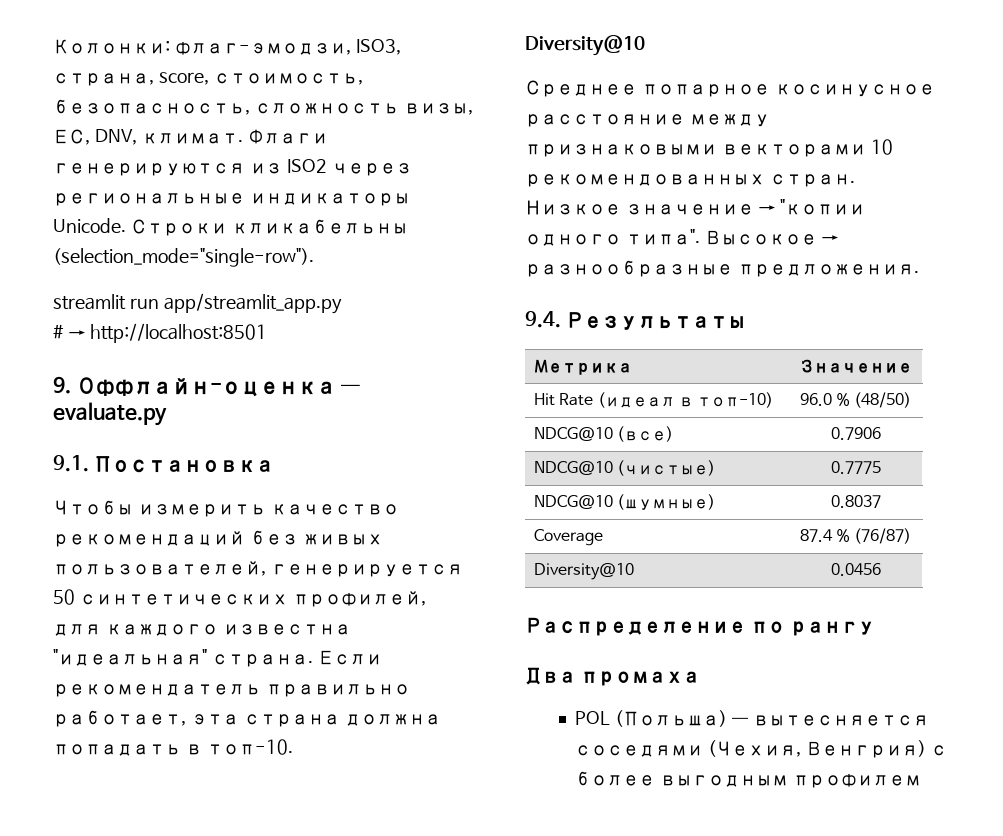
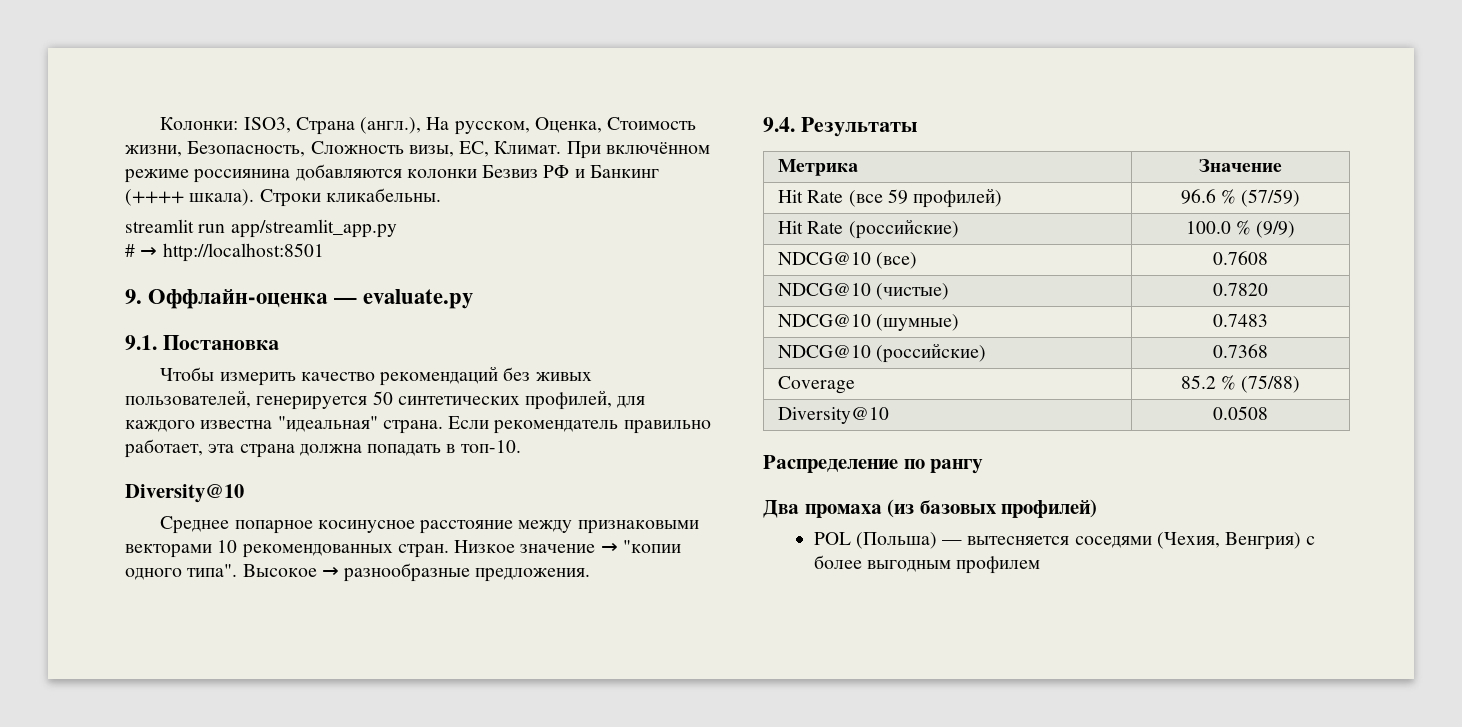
[174,39,401,55] [53,72,363,86] [53,99,473,115] [53,129,328,145] [53,159,412,176] [53,193,410,206] [53,218,408,236] [53,248,314,267] флаг-эмодзи, ISO3, страна, score, стоимость, безопасность, сложность визы, ЕС, DNV, климат. Флаги генерируются из ISO2 через региональные индикаторы Unicode. Строки кликабельны (selection_mode="single-row"). -> [243,117,697,135] [125,141,710,159] [124,164,659,183] [125,188,441,207] ISO3, Страна (англ.), На русском, Оценка, Стоимость жизни, Безопасность, Сложность визы, ЕС, Климат. При включённом режиме россиянина добавляются колонки Безвиз РФ и Банкинг (++++ шкала). Строки кликабельны.
[597,392,774,408] [799,392,912,408] (идеал в топ-10) | 96.0 % (48/50) -> [848,188,1003,208] [1180,189,1301,207] [778,219,959,239] [1185,220,1296,238] (все 59 профилей) | 96.6 % (57/59) // Hit Rate (российские) | 100.0 % (9/9)
[830,427,881,440] 0.7906 -> [1213,251,1268,265] 0.7608
[830,461,881,474] 0.7775 -> [1213,283,1268,296] 0.7820
[830,495,881,508] [534,529,604,546] [799,528,912,544] 0.8037 // Coverage | 87.4 % (76/87) -> [1213,314,1268,327] [778,343,987,363] [1213,344,1268,358] [778,376,856,394] [1180,375,1301,393] 0.7483 // NDCG@10 (российские) | 0.7368 // Coverage | 85.2 % (75/88)
[830,563,881,576] 0.0456 -> [1213,406,1268,420] 0.0508
(701, 678) none -> [887,499,1098,518] (из базовых профилей)

